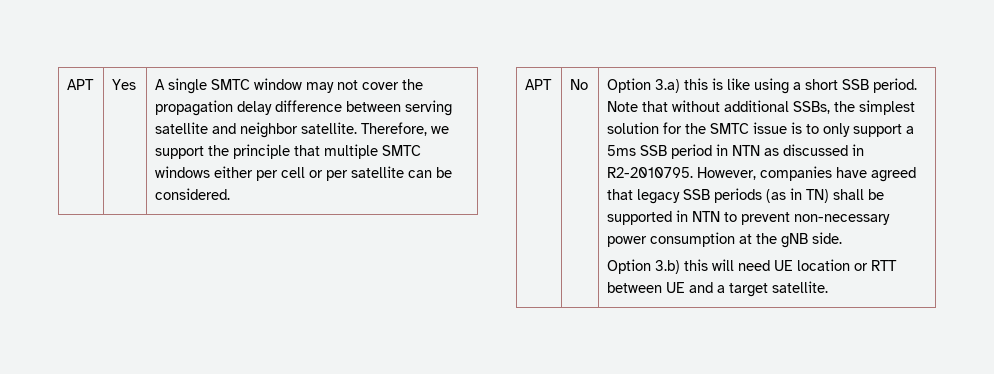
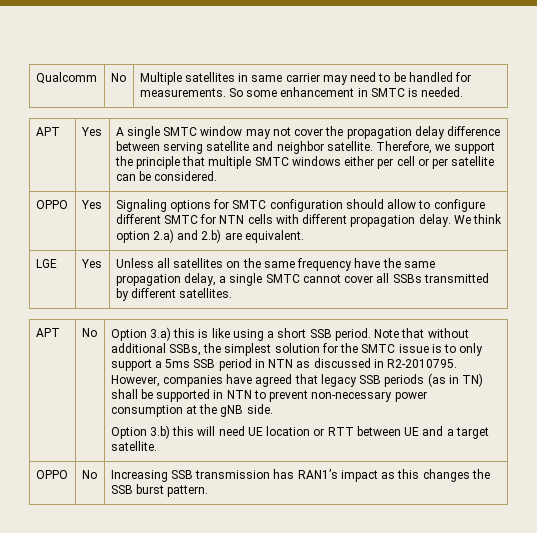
(67, 84) none -> [35,72,97,84] [110,73,126,82] [139,72,472,85] [139,87,464,97] Qualcomm | No | Multiple satellites in same carrier may need to be handled for measurements. So some enhancement in SMTC is needed. //
(231, 194) none -> [35,200,68,209] [80,200,102,209] [115,199,485,212] [115,214,503,227] [115,229,304,243] [35,259,57,268] [80,259,102,268] [115,258,435,271] [115,273,489,286] [115,288,233,301] // OPPO | Yes | Signaling options for SMTC configuration should allow to configure different SMTC for NTN cells with different propagation delay. We think option 2.a) and 2.b) are equivalent. // LGE | Yes | Unless all satellites on the same frequency have the same propagation delay, a single SMTC cannot cover all SSBs transmitted by different satellites.
(829, 287) none -> [35,470,68,479] [81,470,97,479] [110,469,490,482] [110,484,209,497] // OPPO | No | Increasing SSB transmission has RAN1’s impact as this changes the SSB burst pattern.

